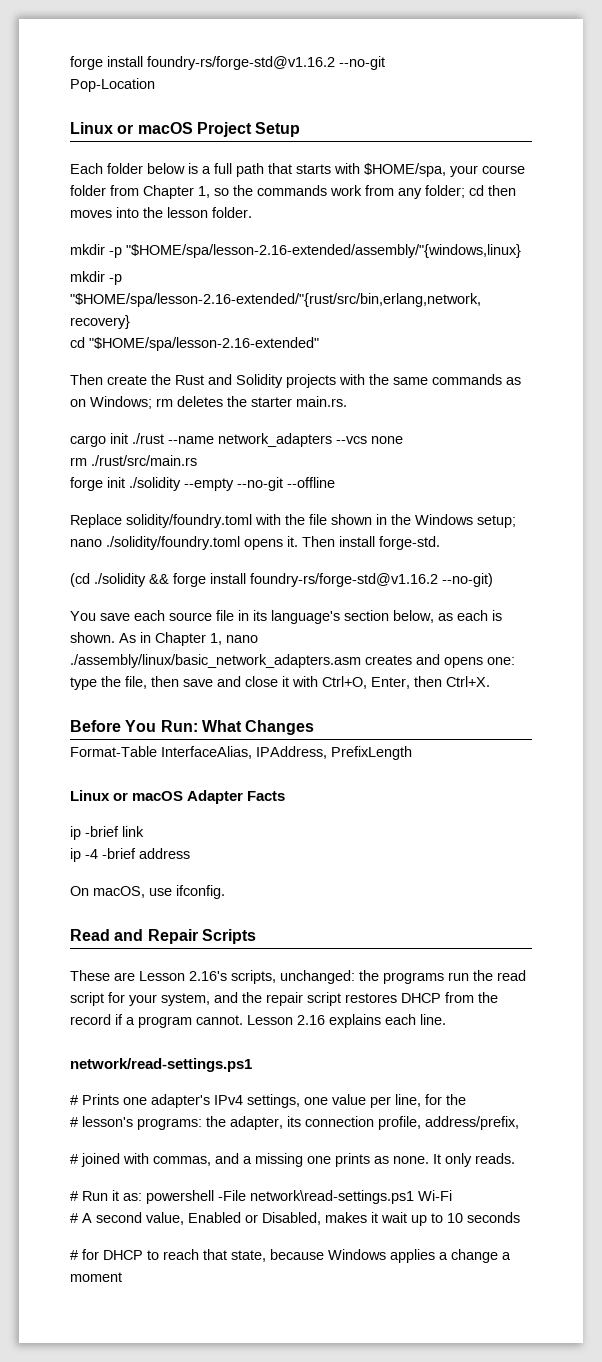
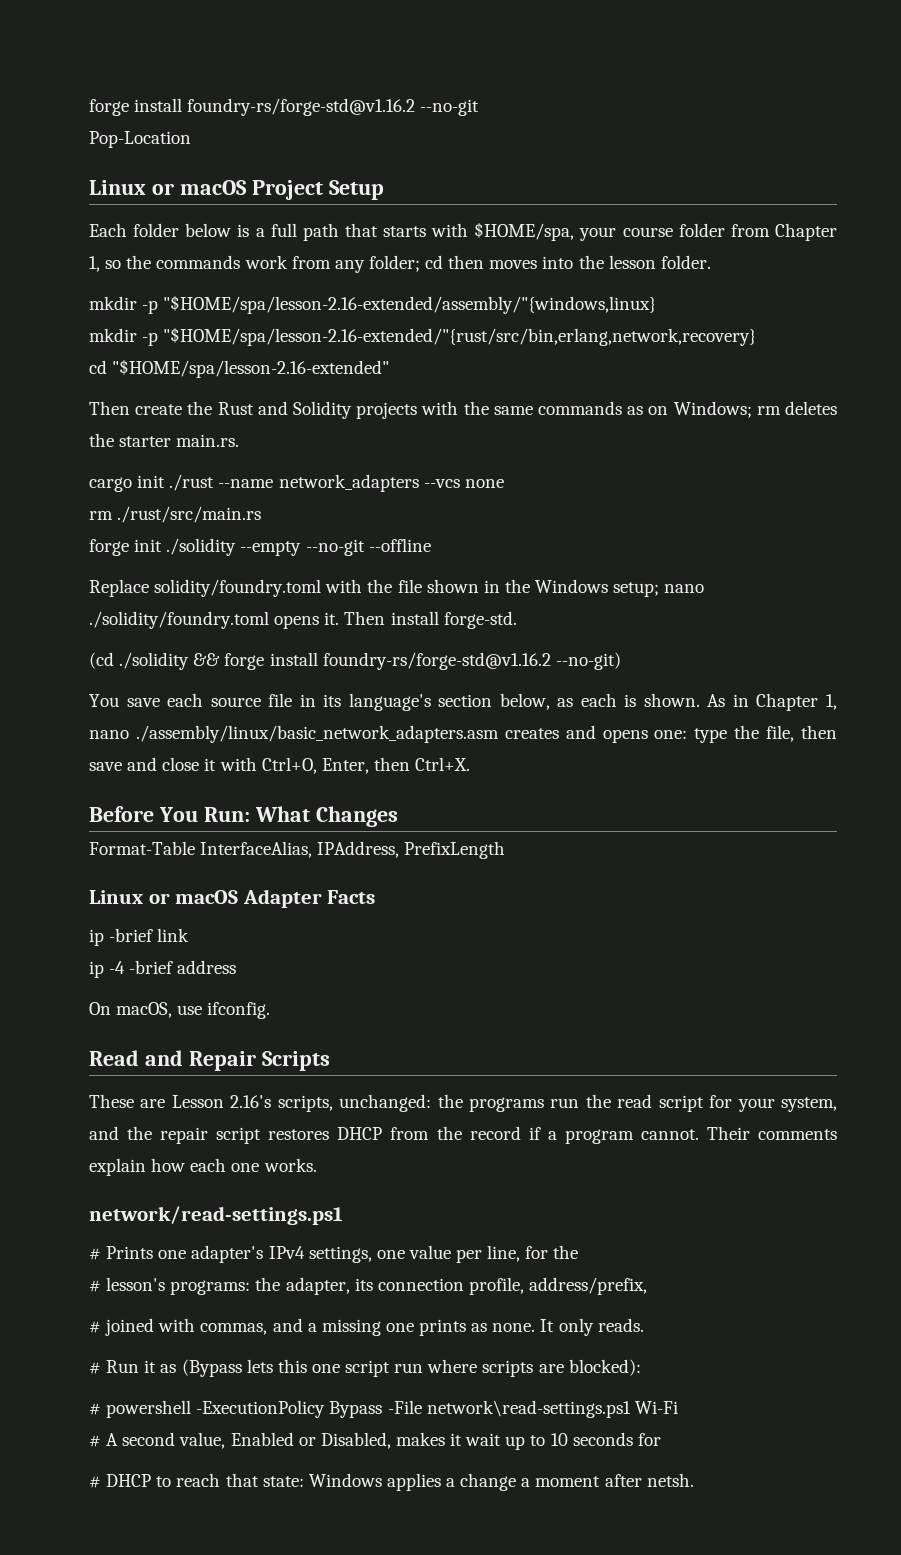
[247,1014,446,1028] Lesson 2.16 explains each line. -> [706,1126,837,1140] [89,1158,317,1176] Their comments explain how each one works.
[123,1190,214,1204] as: powershell -> [160,1359,641,1377] [89,1400,383,1418] as (Bypass lets this one script run where scripts are blocked): // # powershell -ExecutionPolicy Bypass
[70,1249,99,1260] // # for -> [637,1433,661,1446] [89,1476,101,1488] for // #
[231,1249,324,1262] state, because -> [262,1476,304,1487] state:
(122, 1277) none -> [604,1473,694,1487] after netsh.

